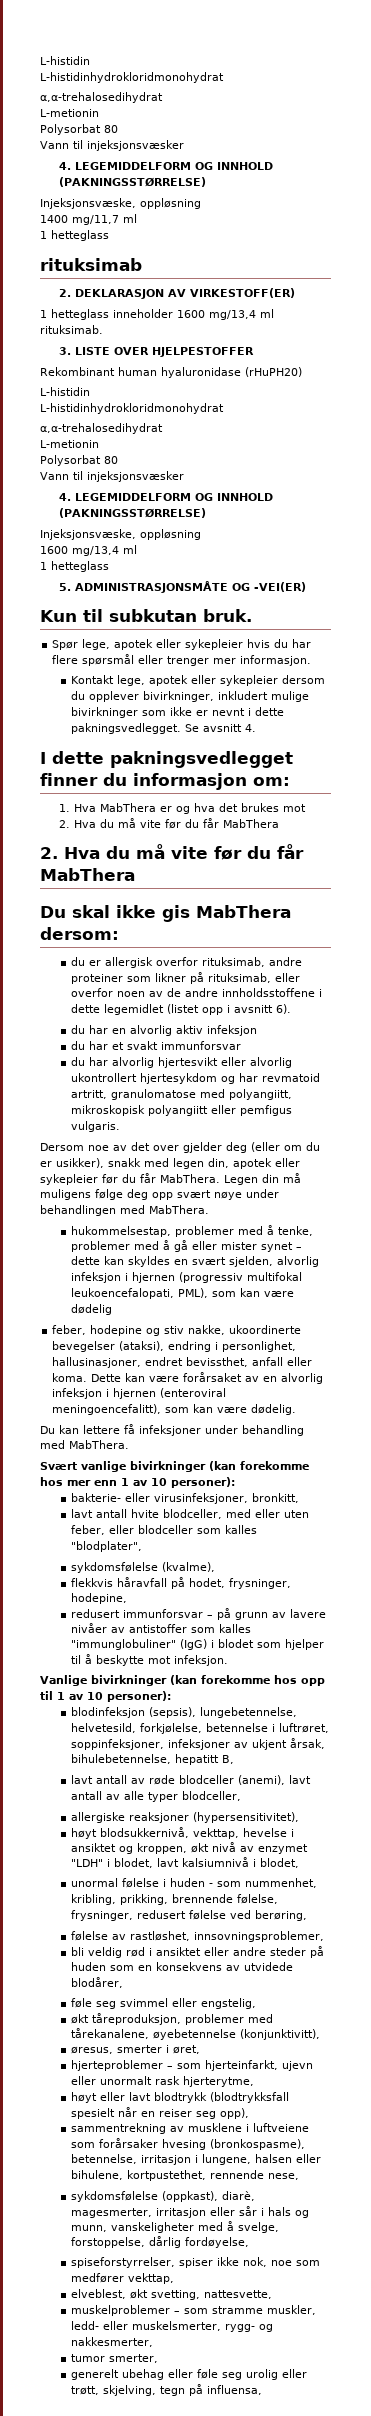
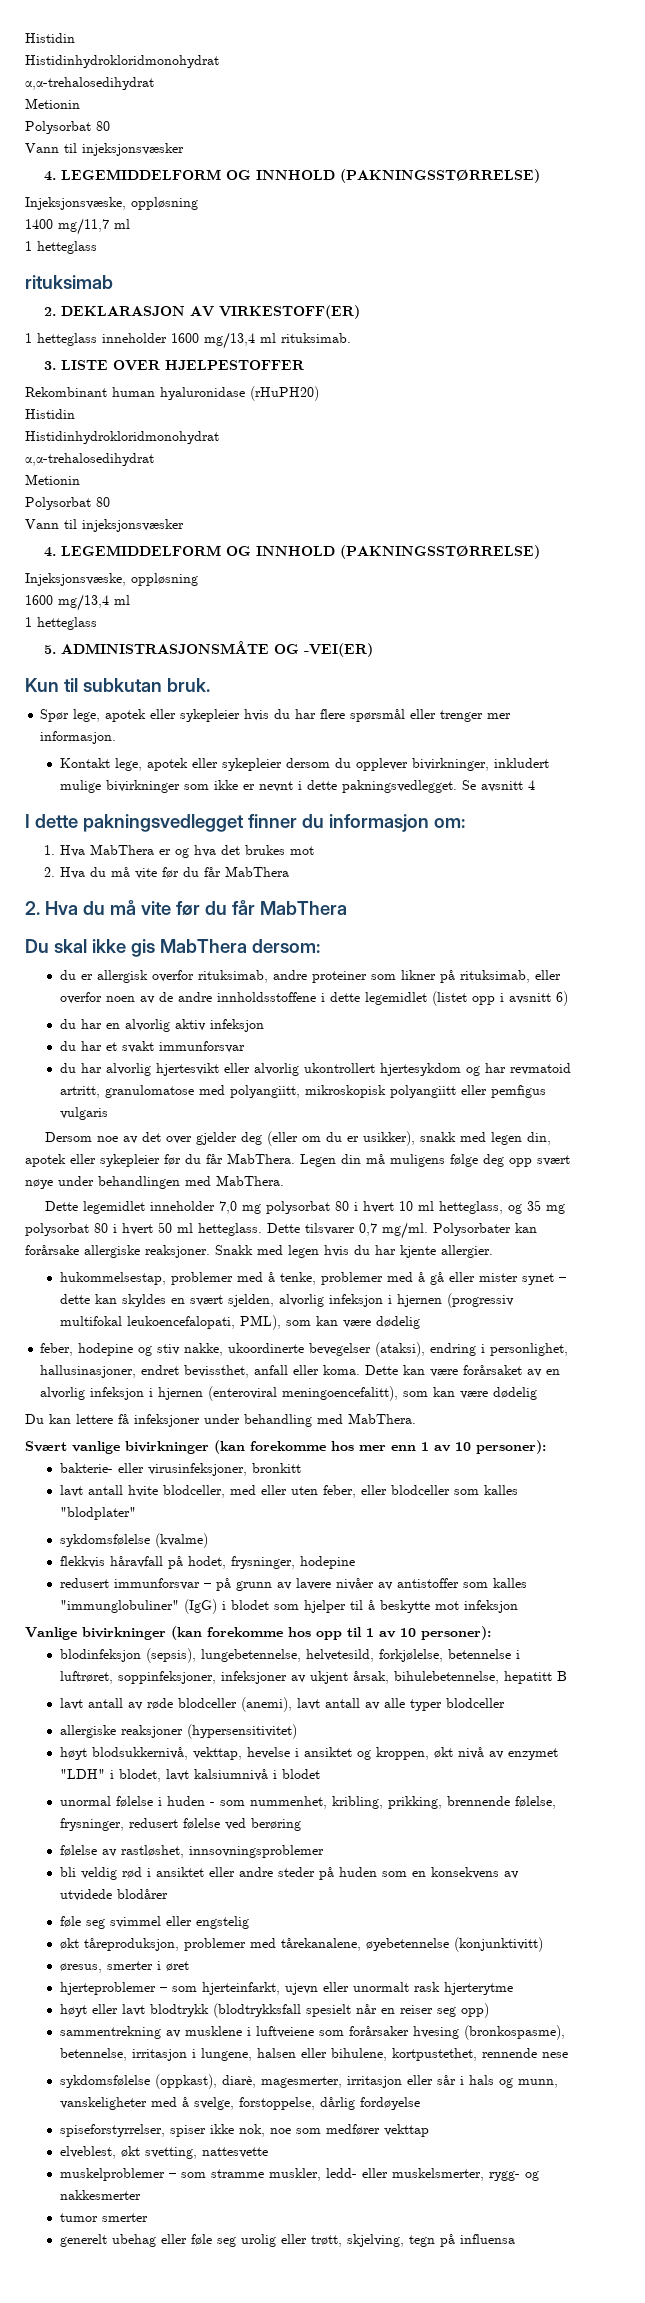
[40,56,90,65] [40,72,224,83] [40,92,163,103] [40,109,99,117] L-histidin // L-histidinhydrokloridmonohydrat // α,α-trehalosedihydrat // L-metionin -> [25,33,75,43] [25,55,219,68] [25,77,154,90] [25,98,80,109] Histidin // Histidinhydrokloridmonohydrat // α,α-trehalosedihydrat // Metionin
[40,387,90,396] [40,403,224,414] [40,423,163,434] [40,440,99,448] L-histidin // L-histidinhydrokloridmonohydrat // α,α-trehalosedihydrat // L-metionin -> [25,409,75,419] [25,431,219,444] [25,453,154,466] [25,474,80,485] Histidin // Histidinhydrokloridmonohydrat // α,α-trehalosedihydrat // Metionin
[244,724,256,732] 4. -> [527,780,535,790] 4
[275,1004,291,1014] 6). -> [555,991,568,1006] 6)
[70,1121,120,1132] vulgaris. -> [59,1107,108,1120] vulgaris
(209, 1209) none -> [45,1200,566,1214] [25,1222,537,1239] [25,1245,493,1258] // Dette legemidlet inneholder 7,0 mg polysorbat 80 i hvert 10 ml hetteglass, og 35 mg polysorbat 80 i hvert 50 ml hetteglass. Dette tilsvarer 0,7 mg/ml. Polysorbater kan forårsake allergiske reaksjoner. Snakk med legen hvis du har kjente allergier.
[251,1404,297,1415] dødelig. -> [493,1387,538,1400] dødelig
[251,1493,299,1503] bronkitt, -> [251,1463,301,1473] bronkitt
[70,1541,142,1552] [70,1562,215,1573] "blodplater", // sykdomsfølelse (kvalme), -> [59,1507,136,1520] [59,1533,208,1548] "blodplater" // sykdomsfølelse (kvalme)
[70,1593,127,1604] hodepine, -> [299,1556,355,1569] hodepine
[173,1655,228,1666] infeksjon. -> [463,1600,518,1613] infeksjon
[221,1755,234,1764] B, -> [556,1671,567,1681] B
[181,1791,241,1801] blodceller, -> [445,1698,505,1708] blodceller
[192,1812,299,1823] (hypersensitivitet), -> [186,1724,297,1739] (hypersensitivitet)
[259,1858,299,1868] blodet, -> [281,1769,320,1779] blodet
[254,1910,307,1921] berøring, -> [250,1818,301,1831] berøring
[193,1931,324,1942] innsovningsproblemer, -> [188,1845,324,1858] innsovningsproblemer
[70,1977,123,1988] blodårer, -> [116,1889,168,1899] blodårer
[200,1998,256,2009] engstelig, -> [195,1916,249,1929] engstelig
[239,2029,320,2040] (konjunktivitt), -> [453,1937,543,1952] (konjunktivitt)
[172,2045,200,2054] øret, -> [165,1961,189,1971] øret
[182,2076,254,2087] hjerterytme, -> [443,1982,513,1995] hjerterytme
[219,2108,249,2119] opp), -> [460,2003,489,2018] opp)
[267,2173,299,2180] nese, -> [541,2052,568,2058] nese
[184,2237,249,2248] fordøyelse, -> [359,2097,420,2110] fordøyelse
[127,2273,174,2284] vekttap, -> [383,2124,429,2137] vekttap
[203,2290,272,2299] nattesvette, -> [201,2147,268,2158] nattesvette
[70,2337,153,2347] nakkesmerter, -> [59,2190,141,2200] nakkesmerter
[108,2354,158,2363] smerter, -> [101,2213,148,2222] smerter
[206,2385,262,2395] influensa, -> [459,2234,515,2244] influensa

